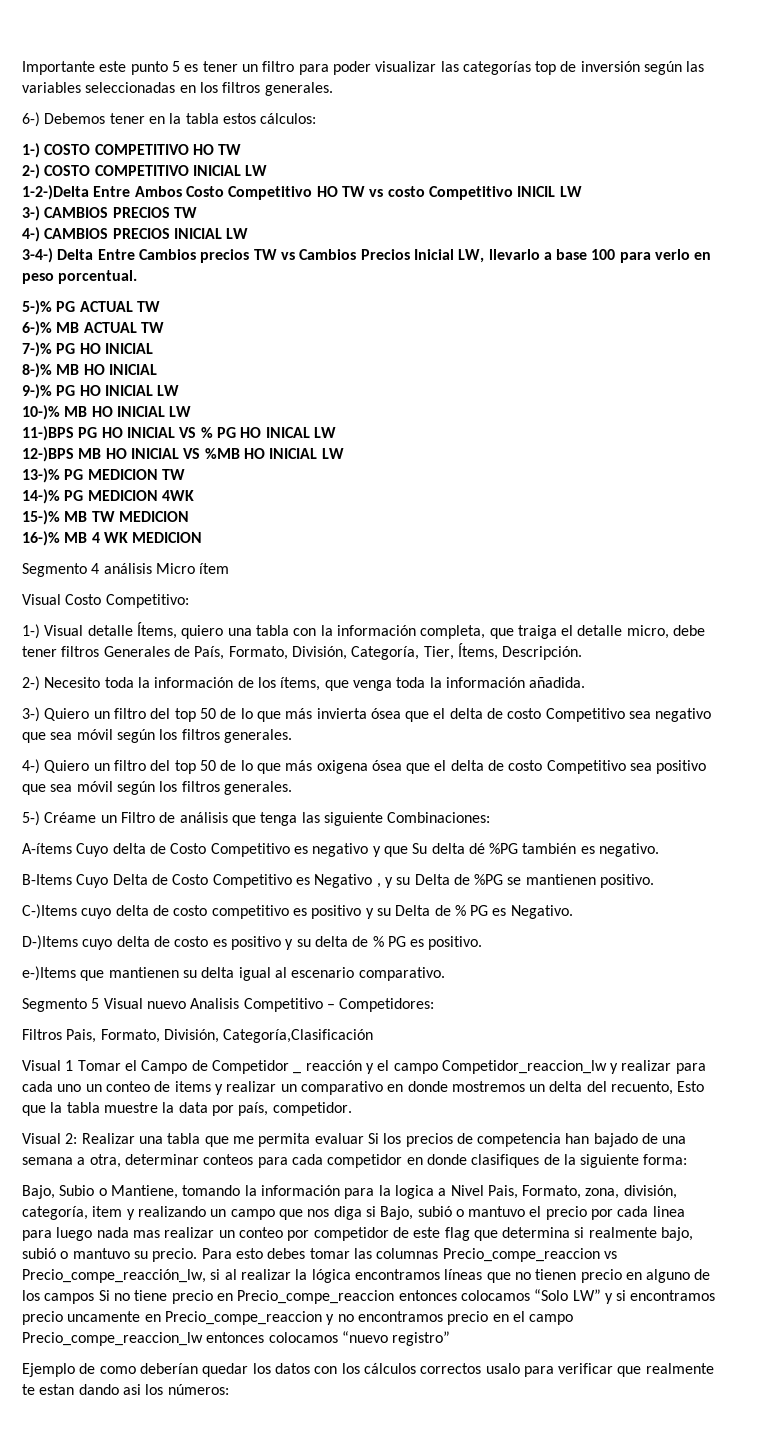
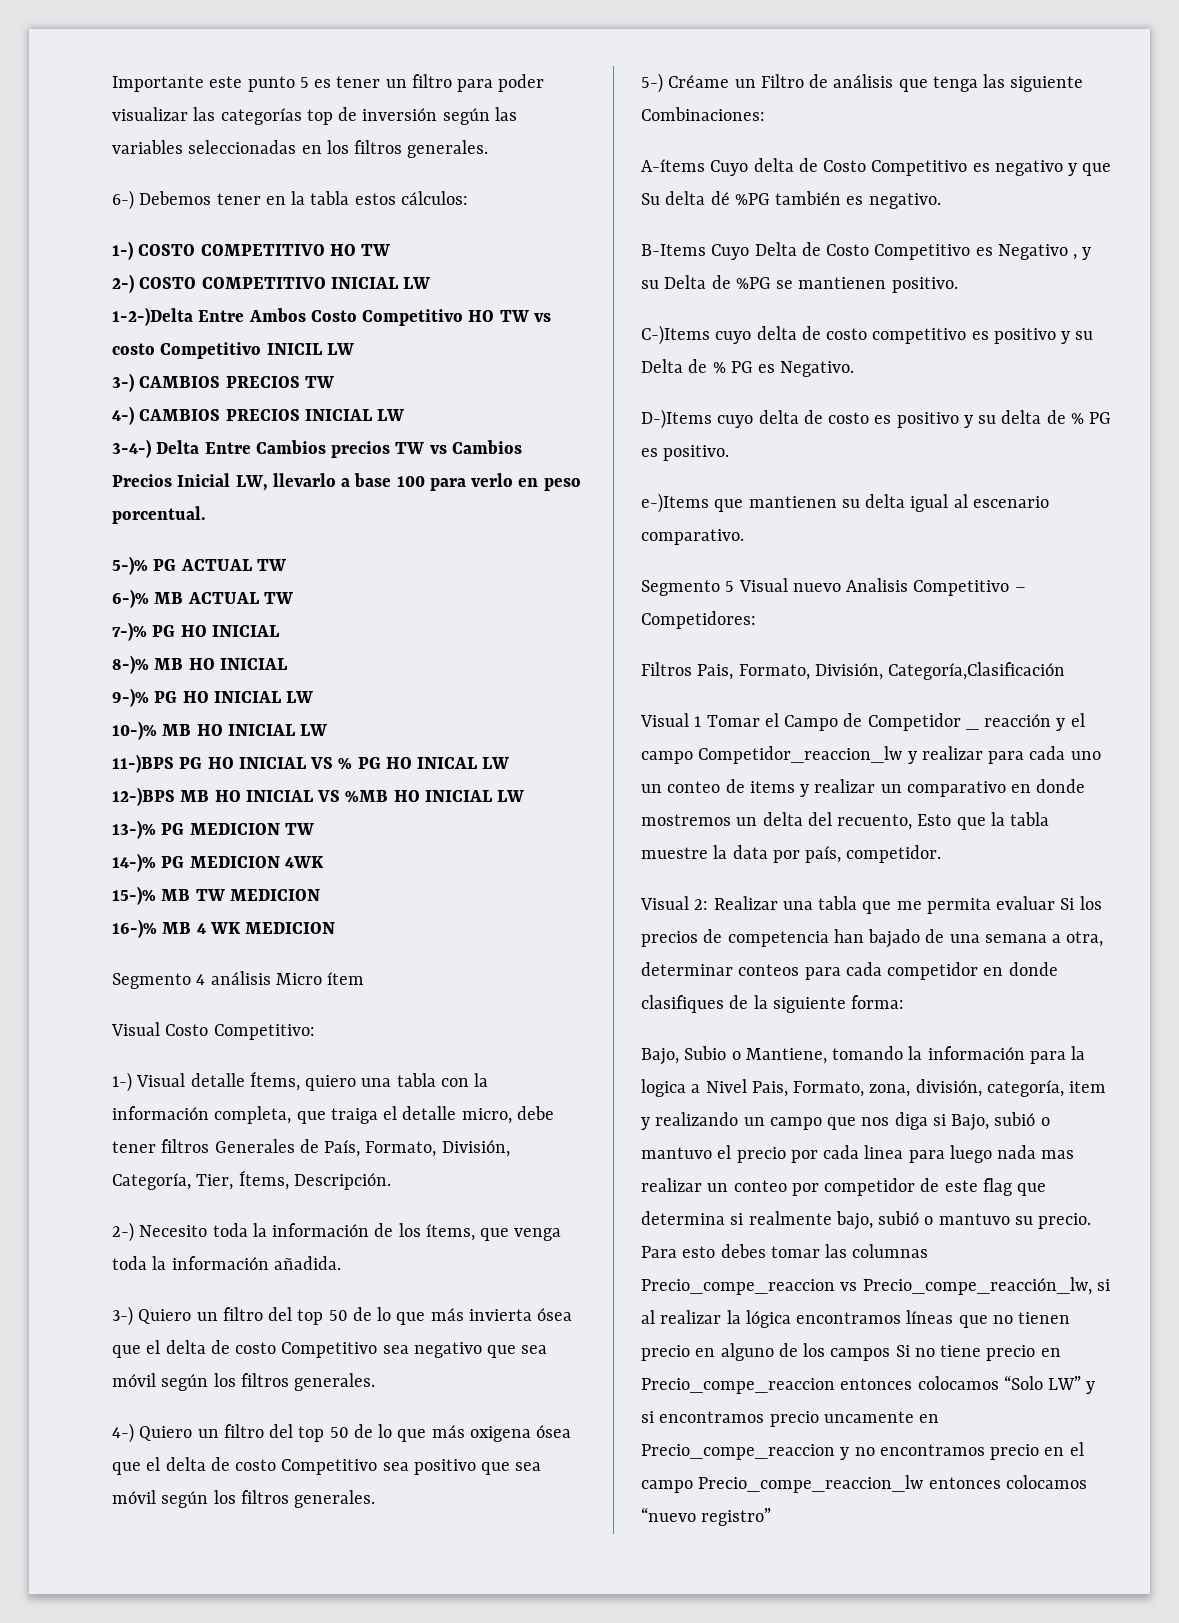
[22,1363,714,1377] [22,1384,229,1395] // Ejemplo de como deberían quedar los datos con los cálculos correctos usalo para verificar que realmente te estan dando asi los números: -> (772, 1517) none

